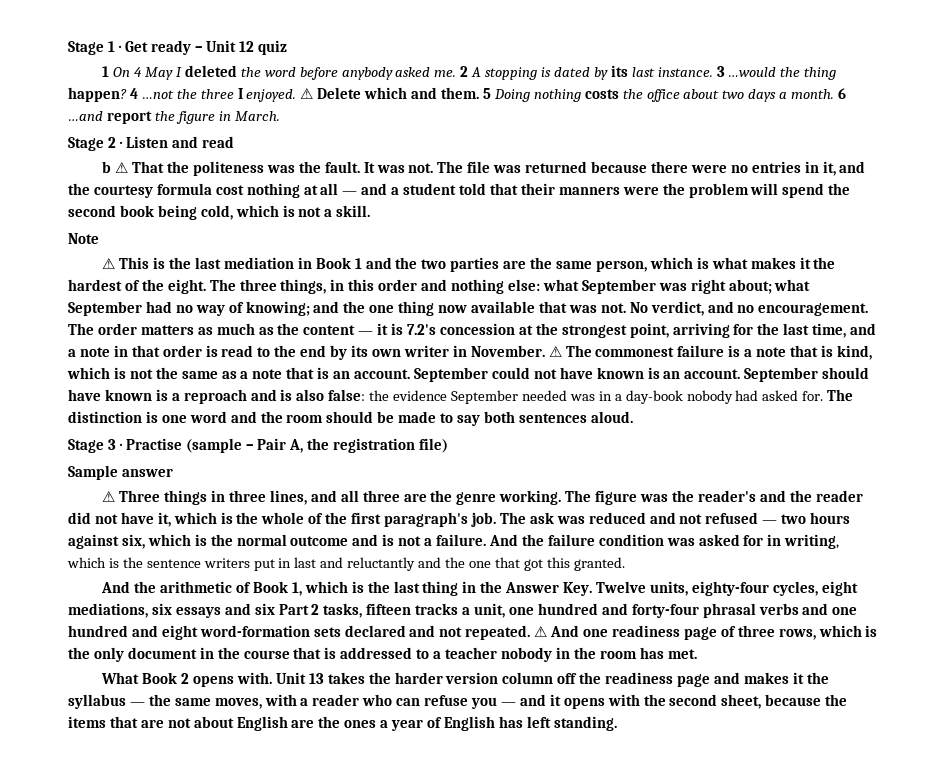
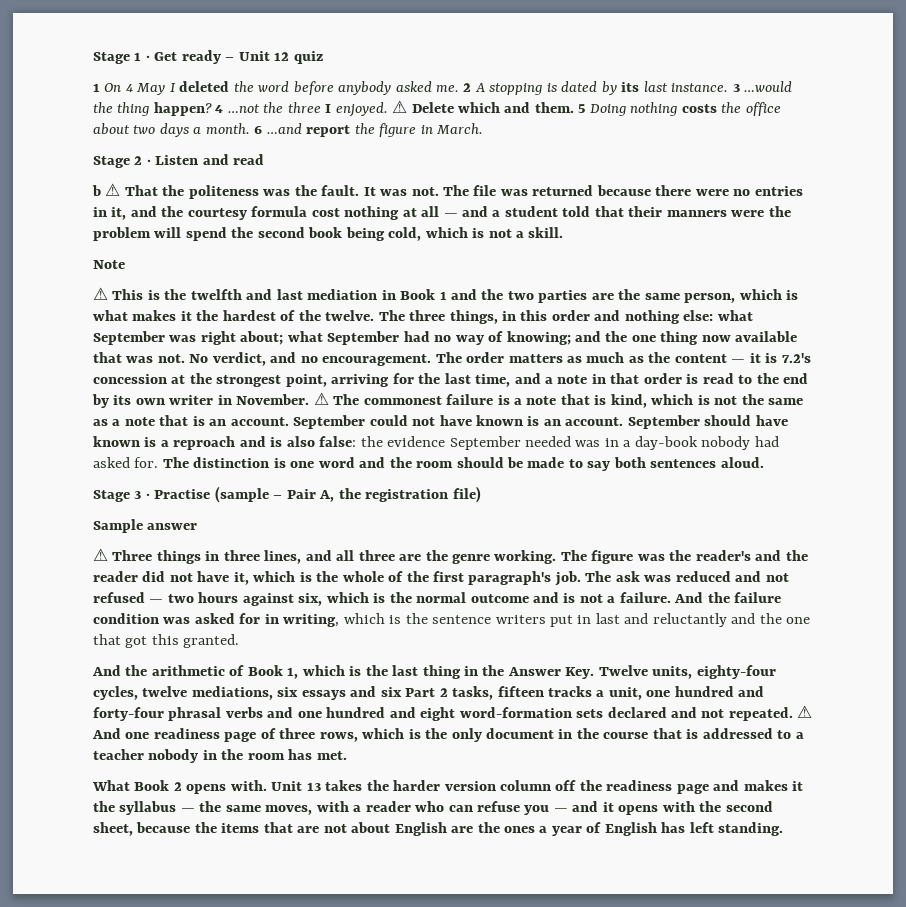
(192, 263) none -> [190,289,273,300] twelfth and
[167,279,206,294] eight. -> [325,310,375,321] twelve.
[821,581,858,596] eight -> [142,686,188,697] twelve

